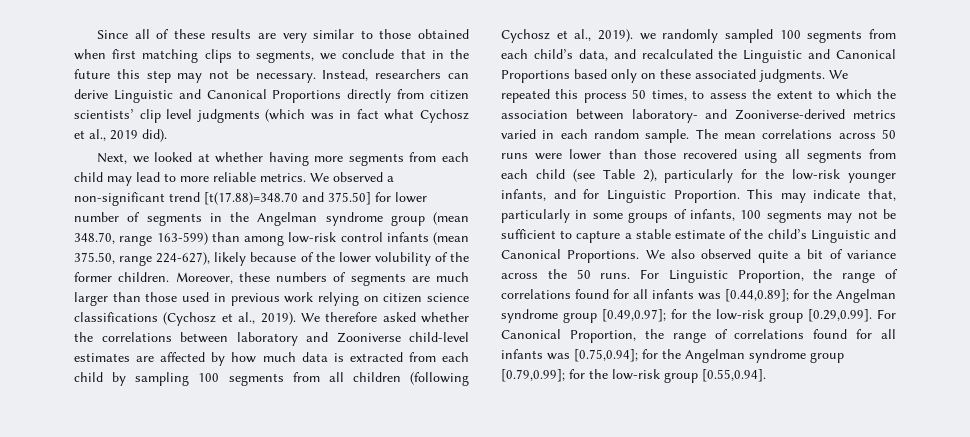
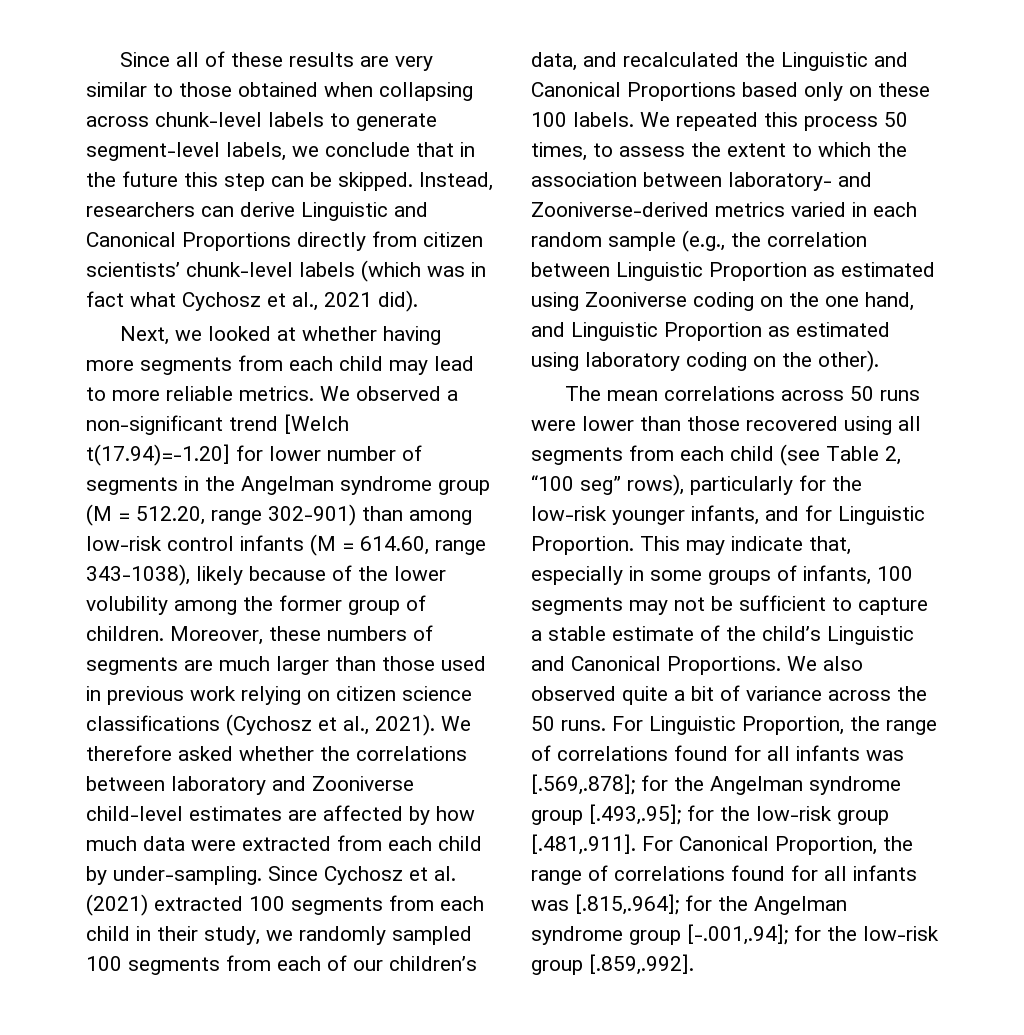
[112,49,314,63] first matching clips to segments, -> [379,82,473,101] [86,112,437,131] [86,142,286,161] collapsing across chunk-level labels to generate segment-level labels,
[177,69,316,83] may not be necessary. -> [271,172,413,191] can be skipped.
[139,109,260,123] clip level judgments -> [186,262,355,277] chunk-level labels
[110,130,138,140] 2019 -> [324,292,372,307] 2021
[204,192,371,205] [t(17.88)=348.70 and 375.50] -> [284,414,349,434] [86,444,230,466] [Welch t(17.94)=-1.20]
[433,212,469,225] [74,232,208,246] (mean 348.70, range 163-599) -> [86,504,356,526] (M = 512.20, range 302-901)
[433,232,469,245] [74,252,211,266] (mean 375.50, range 224-627), -> [310,534,486,556] [86,564,190,586] (M = 614.60, range 343-1038),
[434,252,448,262] of -> [174,600,237,615] among
(112, 277) none -> [348,595,426,615] group of
[260,312,296,325] 2019). -> [375,714,435,736] 2021).
[333,353,344,362] is -> [191,840,236,851] were
[135,372,469,386] [501,29,633,43] sampling 100 segments from all children (following Cychosz et al., 2019). -> [113,866,456,885] [86,894,484,916] [86,926,260,945] under-sampling. Since Cychosz et al. (2021) extracted 100 segments from each child in their study,
[533,49,573,59] child’s -> [327,955,477,971] of our children’s
[695,69,825,83] associated judgments. -> [531,112,634,127] 100 labels.
[645,129,690,143] sample. -> [608,230,867,252] [531,262,935,281] [531,292,914,311] [531,322,890,341] [531,350,879,372] sample (e.g., the correlation between Linguistic Proportion as estimated using Zooniverse coding on the one hand, and Linguistic Proportion as estimated using laboratory coding on the other). //
[642,169,657,182] 2), -> [885,446,901,465] [531,474,684,496] 2, “100 seg” rows),
[501,209,570,223] particularly -> [531,566,623,585] especially
[725,289,896,303] [501,309,872,323] [0.44,0.89]; for the Angelman syndrome group [0.49,0.97]; for the low-risk group [0.29,0.99]. -> [531,774,901,795] [531,804,889,825] [531,834,636,855] [.569,.878]; for the Angelman syndrome group [.493,.95]; for the low-risk group [.481,.911].
[574,349,844,363] [501,369,766,383] [0.75,0.94]; for the Angelman syndrome group [0.79,0.99]; for the low-risk group [0.55,0.94]. -> [575,894,847,915] [531,924,939,945] [531,954,694,975] [.815,.964]; for the Angelman syndrome group [-.001,.94]; for the low-risk group [.859,.992].

